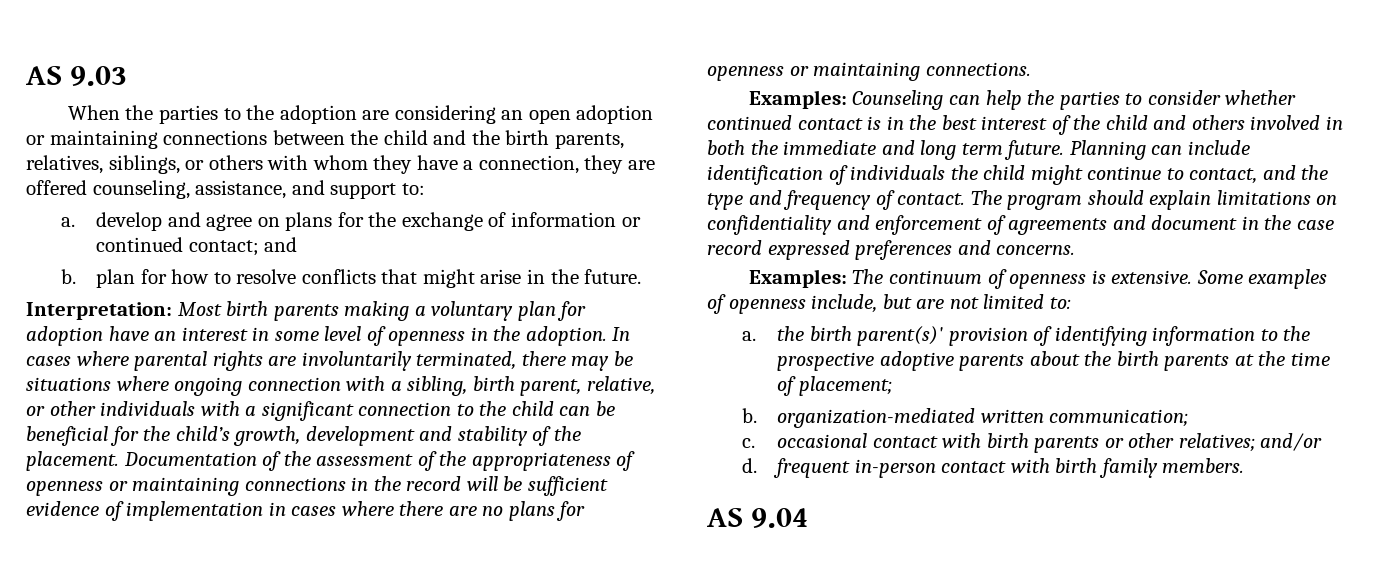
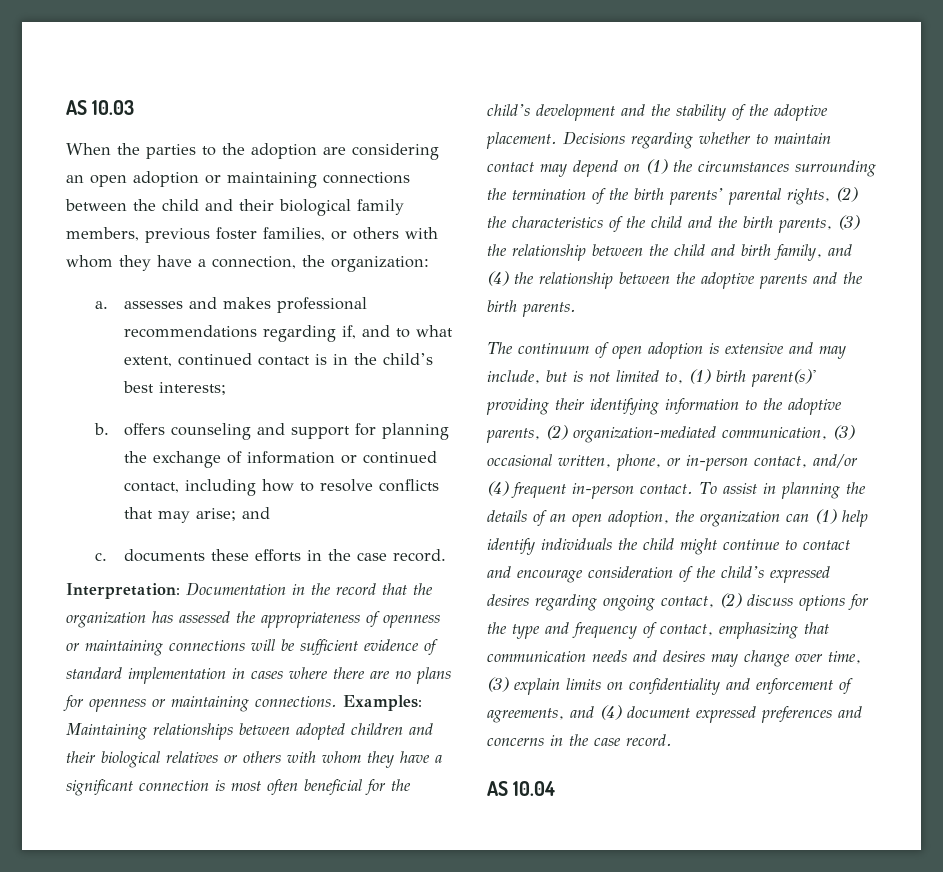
[26,66,128,86] AS 9.03 -> [66,100,135,115] AS 10.03
[471,130,624,149] [26,155,180,174] the birth parents, relatives, siblings, -> [239,199,404,216] [66,227,325,243] their biological family members, previous foster families,
[584,155,655,174] [26,180,425,199] [61,212,364,231] they are offered counseling, assistance, and support to: // a. develop and agree on plans for -> [302,255,429,272] [94,297,367,313] [123,325,453,342] [123,353,433,367] [122,381,226,395] [93,423,449,440] the organization: // a. assesses and makes professional recommendations regarding if, and to what extent, continued contact is in the child’s best interests; // b. offers counseling and support for planning
[188,237,298,256] [61,269,167,288] contact; and // b. plan for -> [123,479,256,496] contact, including
[422,269,642,288] [26,301,587,321] [26,326,631,346] [26,351,633,371] [26,376,655,396] [26,401,615,421] [26,426,581,446] [26,451,437,471] might arise in the future. // Interpretation: Most birth parents making a voluntary plan for adoption have an interest in some level of openness in the adoption. In cases where parental rights are involuntarily terminated, there may be situations where ongoing connection with a sibling, birth parent, relative, or other individuals with a significant connection to the child can be beneficial for the child’s growth, development and stability of the placement. Documentation of the assessment of -> [157,507,270,523] [94,549,446,562] [66,582,433,599] [66,611,230,628] may arise; and // c. documents these efforts in the case record. // Interpretation: Documentation in the record that the organization has assessed
[351,476,462,491] in the record -> (245, 645) none
(124, 511) none -> [66,667,122,679] standard
[748,90,1297,110] [707,115,1343,135] [707,140,1250,160] [707,165,848,185] // Examples: Counseling can help the parties to consider whether continued contact is in the best interest of the child and others involved in both the immediate and long term future. Planning can include identification of -> [343,695,422,711] [66,723,433,740] [66,751,442,768] [66,779,411,796] [487,104,828,121] [486,131,831,149] [487,159,876,177] [487,187,858,205] [487,215,860,233] [487,244,852,261] [487,271,863,289] [487,300,576,317] [487,342,846,359] [487,369,816,387] [486,398,842,415] [486,425,855,443] [487,454,858,471] [487,481,866,499] [487,509,868,527] [487,538,535,555] Examples: Maintaining relationships between adopted children and their biological relatives or others with whom they have a significant connection is most often beneficial for the child’s development and the stability of the adoptive placement. Decisions regarding whether to maintain contact may depend on (1) the circumstances surrounding the termination of the birth parents’ parental rights, (2) the characteristics of the child and the birth parents, (3) the relationship between the child and birth family, and (4) the relationship between the adoptive parents and the birth parents. // The continuum of open adoption is extensive and may include, but is not limited to, (1) birth parent(s)' providing their identifying information to the adoptive parents, (2) organization-mediated communication, (3) occasional written, phone, or in-person contact, and/or (4) frequent in-person contact. To assist in planning the details of an open adoption, the organization can (1) help identify
[1189,165,1296,184] contact, and -> [803,540,850,550] [487,566,830,583] [487,593,869,611] contact and encourage consideration of the child’s expressed desires regarding ongoing contact, (2) discuss options for
[897,190,1311,210] contact. The program should explain limitations -> [660,622,829,639] [487,650,861,667] [487,677,601,695] contact, emphasizing that communication needs and desires may change over time, (3) explain limits
[1008,215,1334,235] [707,240,1076,260] [748,269,1328,289] [707,294,1071,314] [742,326,1311,346] [777,351,1331,371] [777,376,892,396] [742,408,1189,428] [742,433,1323,453] [742,458,1245,478] [707,508,809,528] agreements and document in the case record expressed preferences and concerns. // Examples: The continuum of openness is extensive. Some examples of openness include, but are not limited to: // a. the birth parent(s)' provision of identifying information to the prospective adoptive parents about the birth parents at the time of placement; // b. organization-mediated written communication; // c. occasional contact with birth parents or other relatives; and/or // d. frequent in-person contact with birth family members. // AS 9.04 -> [487,705,862,723] [487,734,672,746] [487,781,556,796] agreements, and (4) document expressed preferences and concerns in the case record. // AS 10.04

